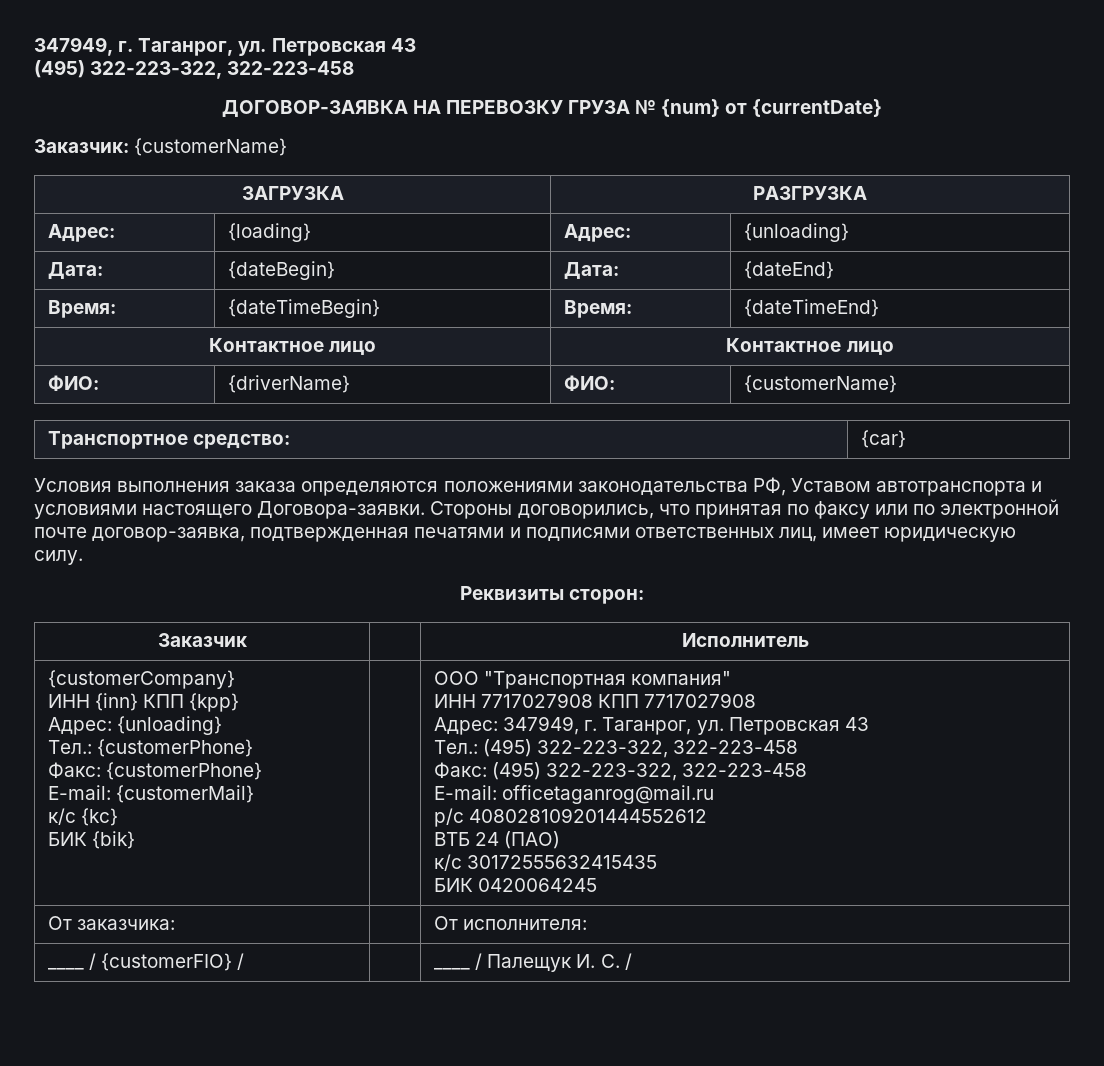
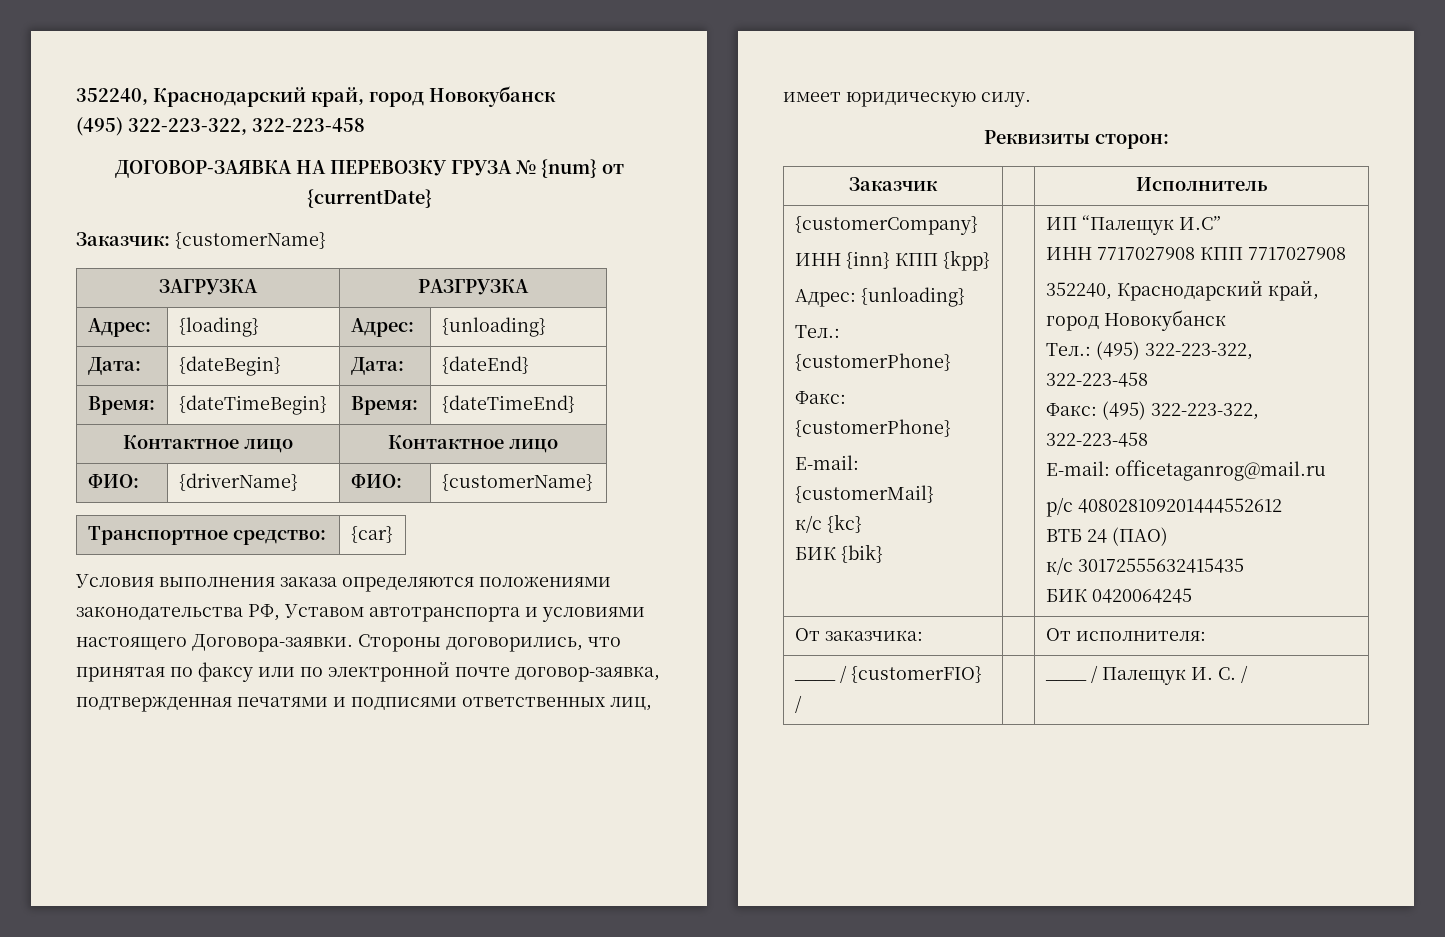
[34,37,416,56] 347949, г. Таганрог, ул. Петровская 43 -> [76,86,556,107] 352240, Краснодарский край, город Новокубанск
[434,671,732,689] ООО "Транспортная компания" -> [1045,215,1221,235] ИП “Палещук И.С”
[434,716,869,735] Адрес: 347949, г. Таганрог, ул. Петровская 43 -> [1045,281,1319,301] [1045,310,1226,331] 352240, Краснодарский край, город Новокубанск

